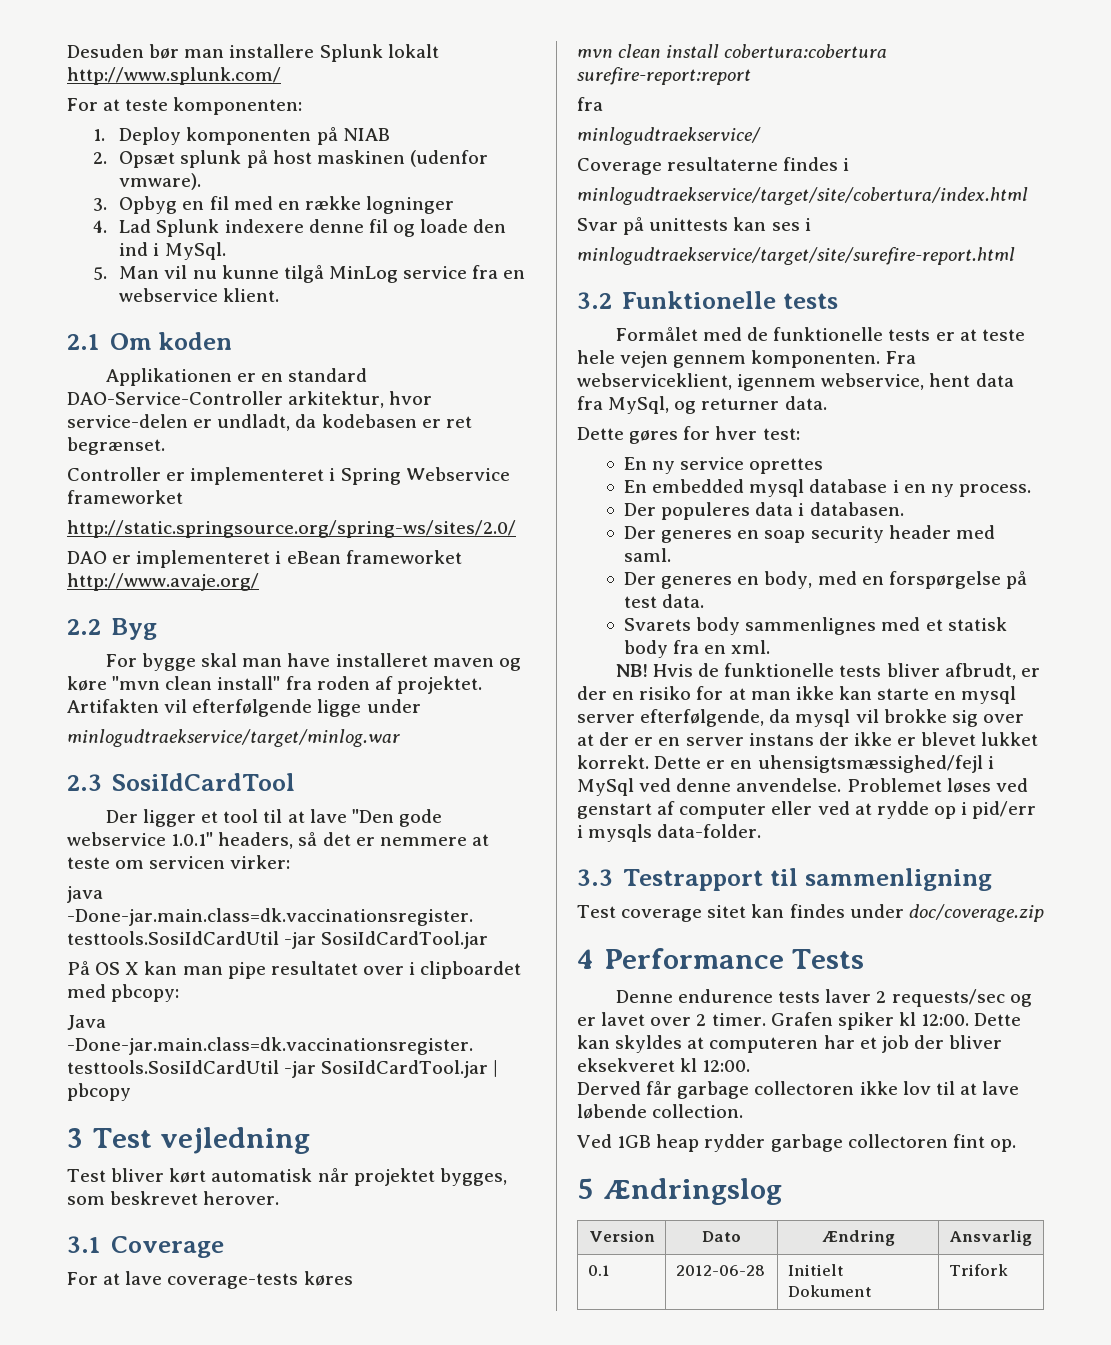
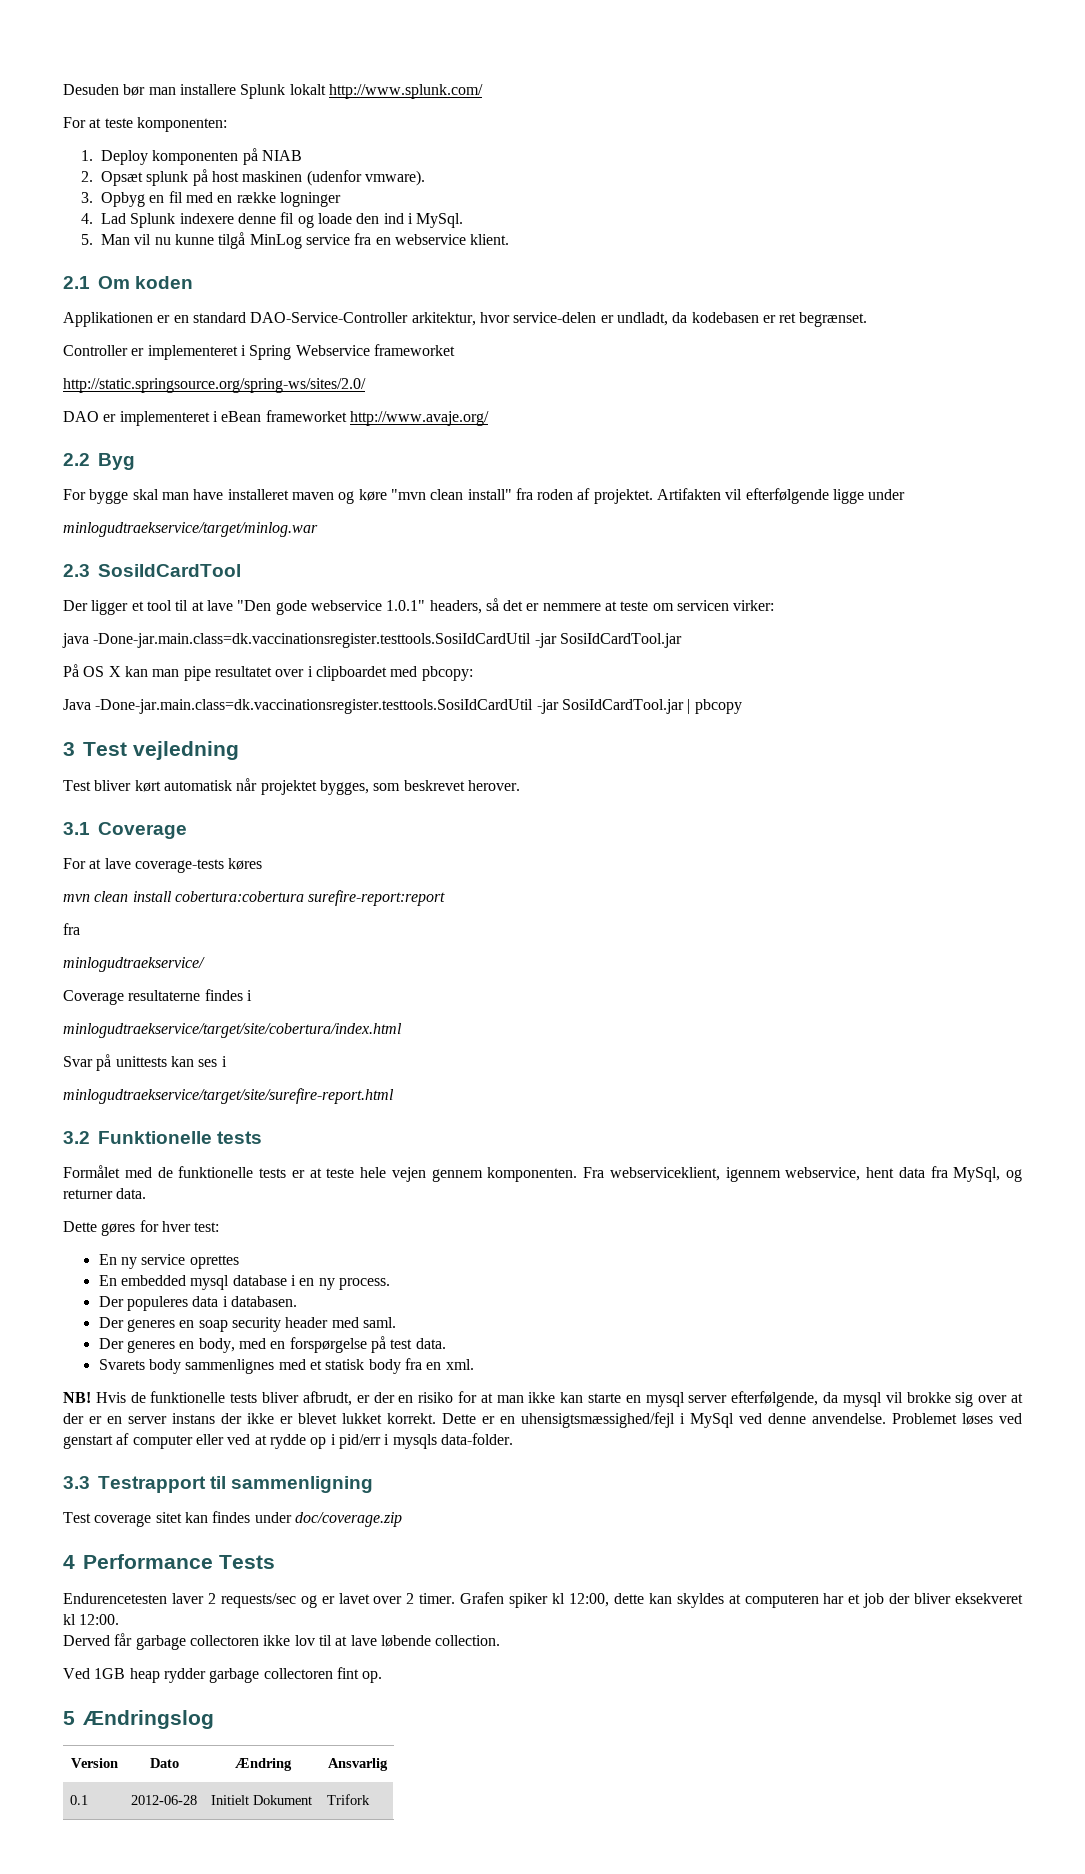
[615,989,821,1003] Denne endurence tests -> [63,1593,167,1604] Endurencetesten
[921,1013,1022,1026] 12:00. Dette -> [568,1593,644,1607] 12:00, dette

